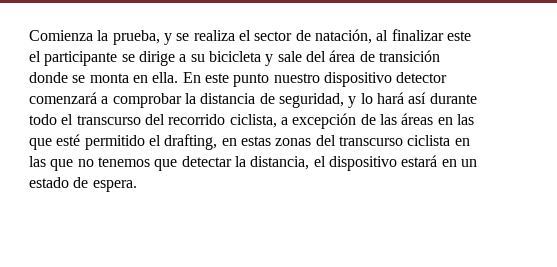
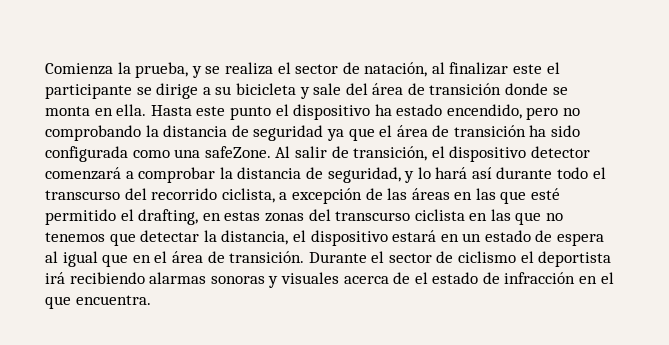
[182,72,201,83] En -> [150,105,192,116] Hasta
[273,73,320,83] nuestro -> [275,104,581,120] [45,125,581,141] [45,146,445,162] el dispositivo ha estado encendido, pero no comprobando la distancia de seguridad ya que el área de transición ha sido configurada como una safeZone. Al salir de transición, el
[92,180,137,192] espera. -> [557,233,605,246] [45,251,612,267] [45,272,614,288] [45,295,151,309] espera al igual que en el área de transición. Durante el sector de ciclismo el deportista irá recibiendo alarmas sonoras y visuales acerca de el estado de infracción en el que encuentra.

